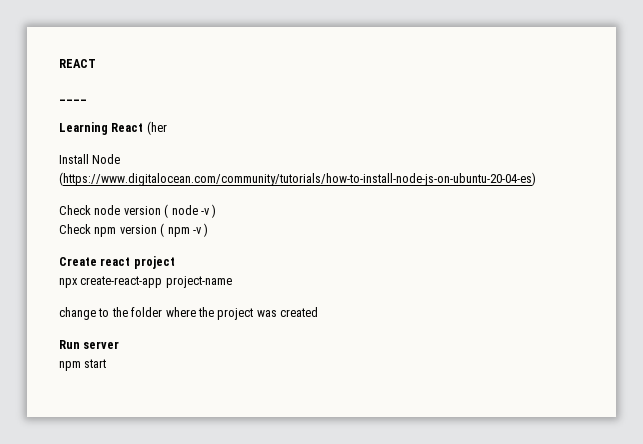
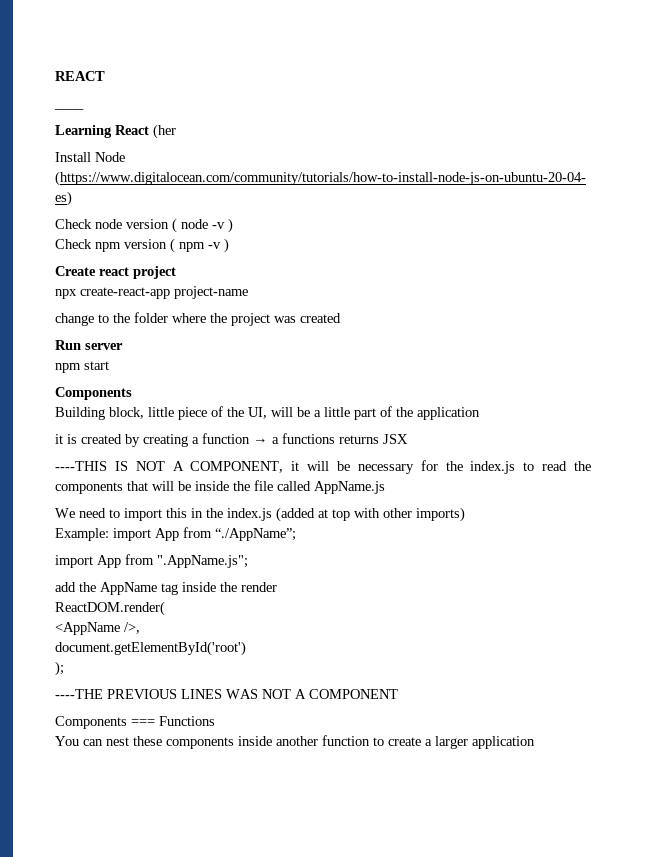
(107, 363) none -> [55,387,132,400] [55,406,480,420] [55,433,408,447] [55,460,591,474] [55,480,385,494] [55,507,465,522] [55,527,296,541] [55,554,248,568] [55,582,277,595] [55,601,165,616] [55,622,140,635] [55,641,246,656] [55,661,64,676] [55,689,398,699] [55,716,215,729] [55,735,535,749] // Components // Building block, little piece of the UI, will be a little part of the application // it is created by creating a function → a functions returns JSX // ----THIS IS NOT A COMPONENT, it will be necessary for the index.js to read the components that will be inside the file called AppName.js // We need to import this in the index.js (added at top with other imports) // Example: import App from “./AppName”; // import App from ".AppName.js"; // add the AppName tag inside the render // ReactDOM.render( // <AppName />, // document.getElementById('root') // ); // ----THE PREVIOUS LINES WAS NOT A COMPONENT // Components === Functions // You can nest these components inside another function to create a larger application

